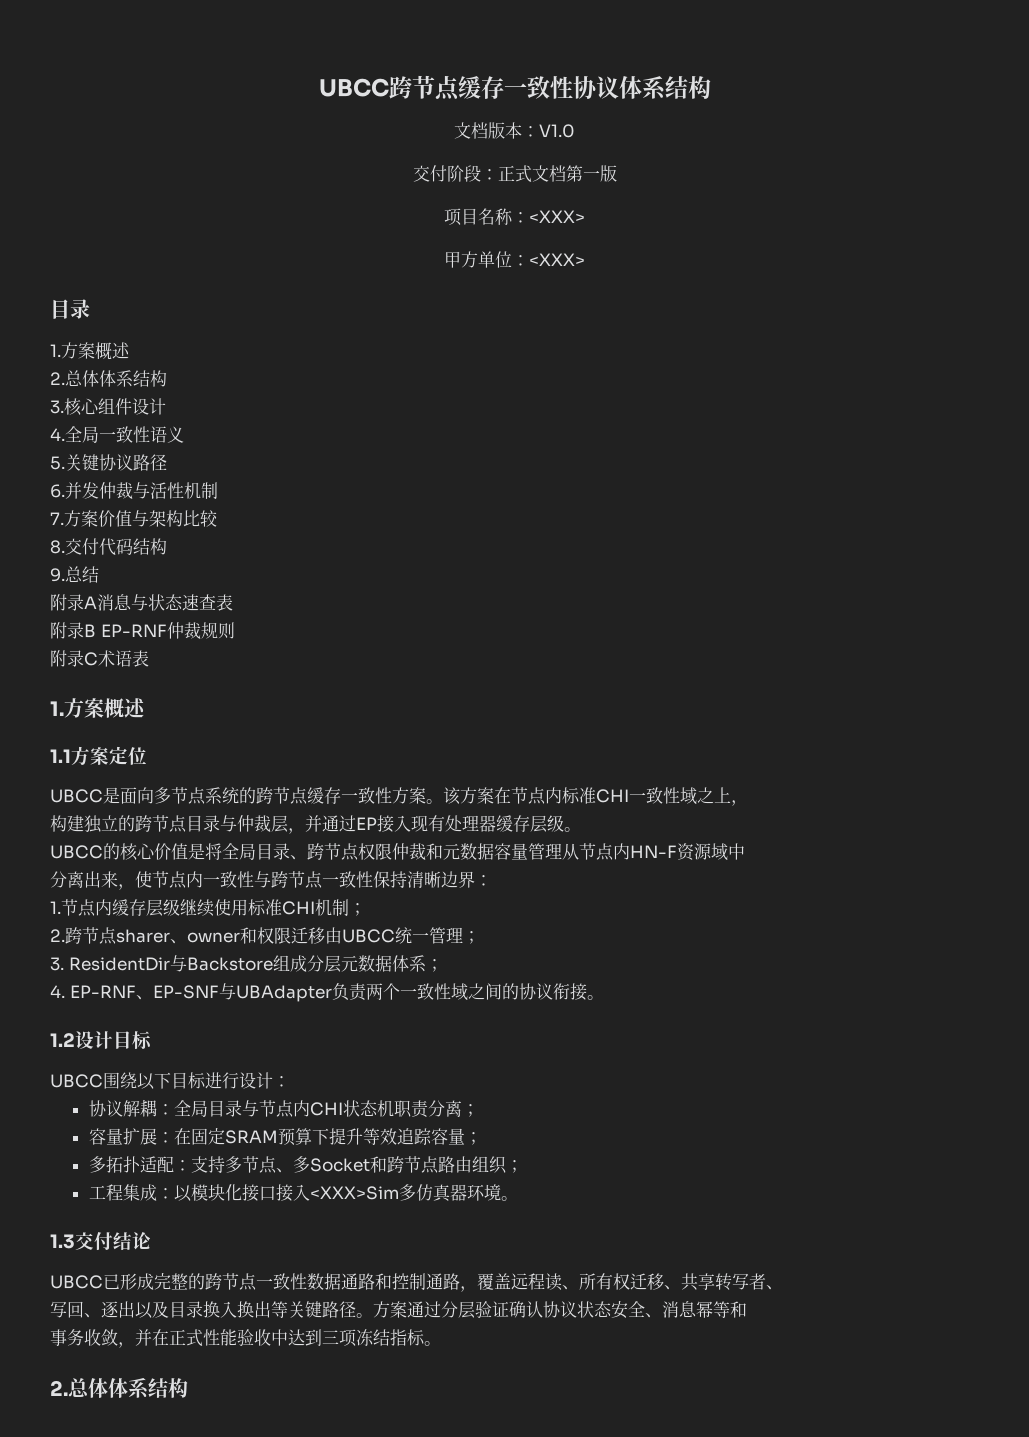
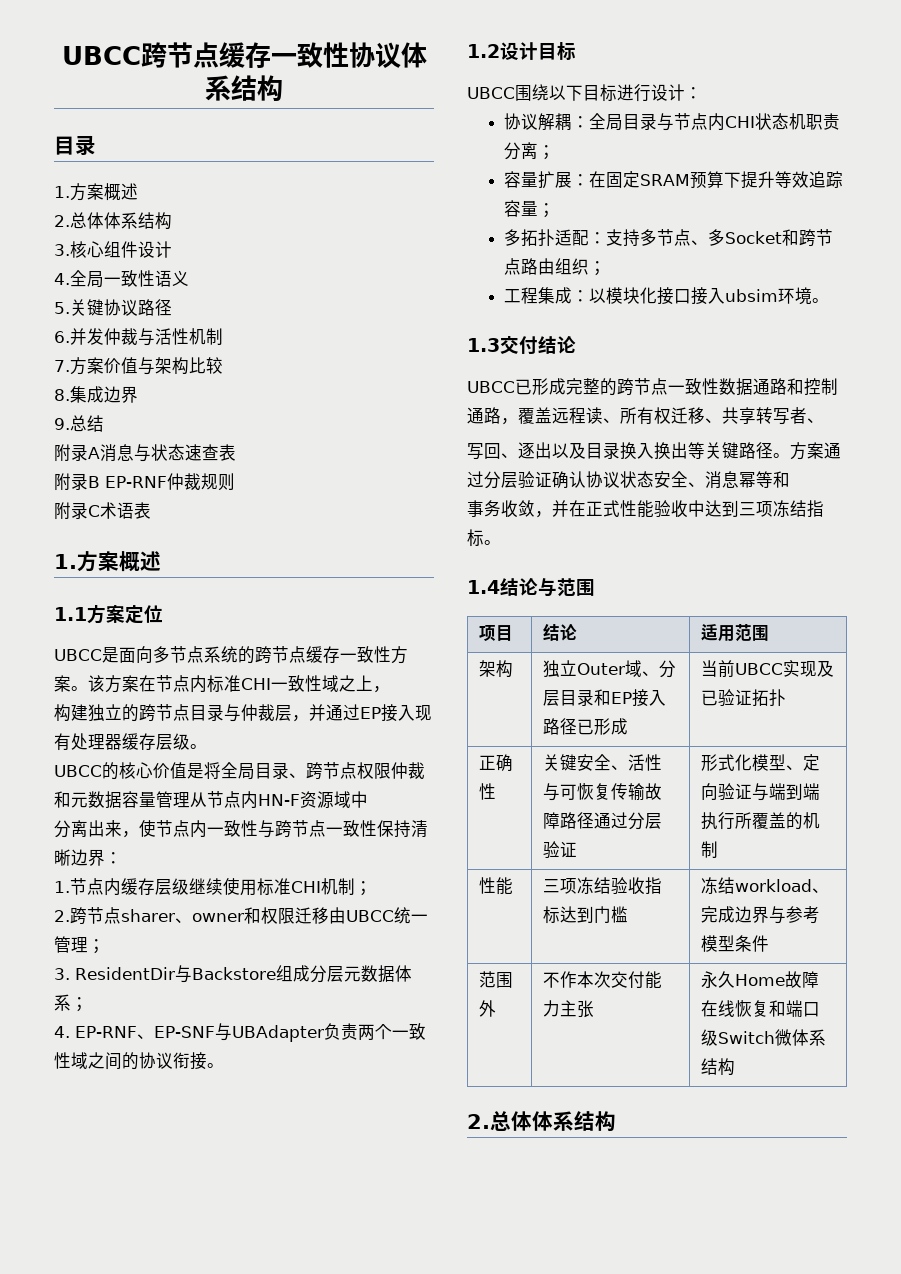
[454,122,575,139] [412,165,617,183] [444,208,585,226] [444,251,585,268] // 文档版本：V1.0 // 交付阶段：正式文档第一版 // 项目名称：<XXX> // 甲方单位：<XXX> -> (283, 88) none
[65,538,167,556] 交付代码结构 -> [70,386,138,403] 集成边界
[309,1184,467,1202] <XXX>Sim多仿真器 -> [724,289,778,302] ubsim
(441, 1343) none -> [467,578,595,597] [478,625,513,641] [542,624,577,641] [700,624,769,642] [478,660,513,678] [542,660,676,678] [542,689,666,707] [542,718,628,735] [700,660,834,678] [700,689,786,706] [478,754,513,772] [478,783,496,800] [542,754,662,771] [542,783,662,801] [542,812,662,830] [542,841,577,858] [700,754,820,771] [700,783,820,801] [700,812,820,830] [700,841,718,858] [478,877,513,895] [542,877,662,895] [542,906,628,924] [700,877,829,894] [700,906,820,924] [700,935,769,952] [478,971,513,988] [478,1000,496,1017] [542,971,662,989] [542,1000,594,1018] [700,971,819,988] [700,1000,820,1017] [700,1029,826,1046] [700,1058,735,1076] // 1.4结论与范围 // 项目 | 结论 | 适用范围 // 架构 | 独立Outer域、分层目录和EP接入路径已形成 | 当前UBCC实现及已验证拓扑 // 正确性 | 关键安全、活性与可恢复传输故障路径通过分层验证 | 形式化模型、定向验证与端到端执行所覆盖的机制 // 性能 | 三项冻结验收指标达到门槛 | 冻结workload、完成边界与参考模型条件 // 范围外 | 不作本次交付能力主张 | 永久Home故障在线恢复和端口级Switch微体系结构

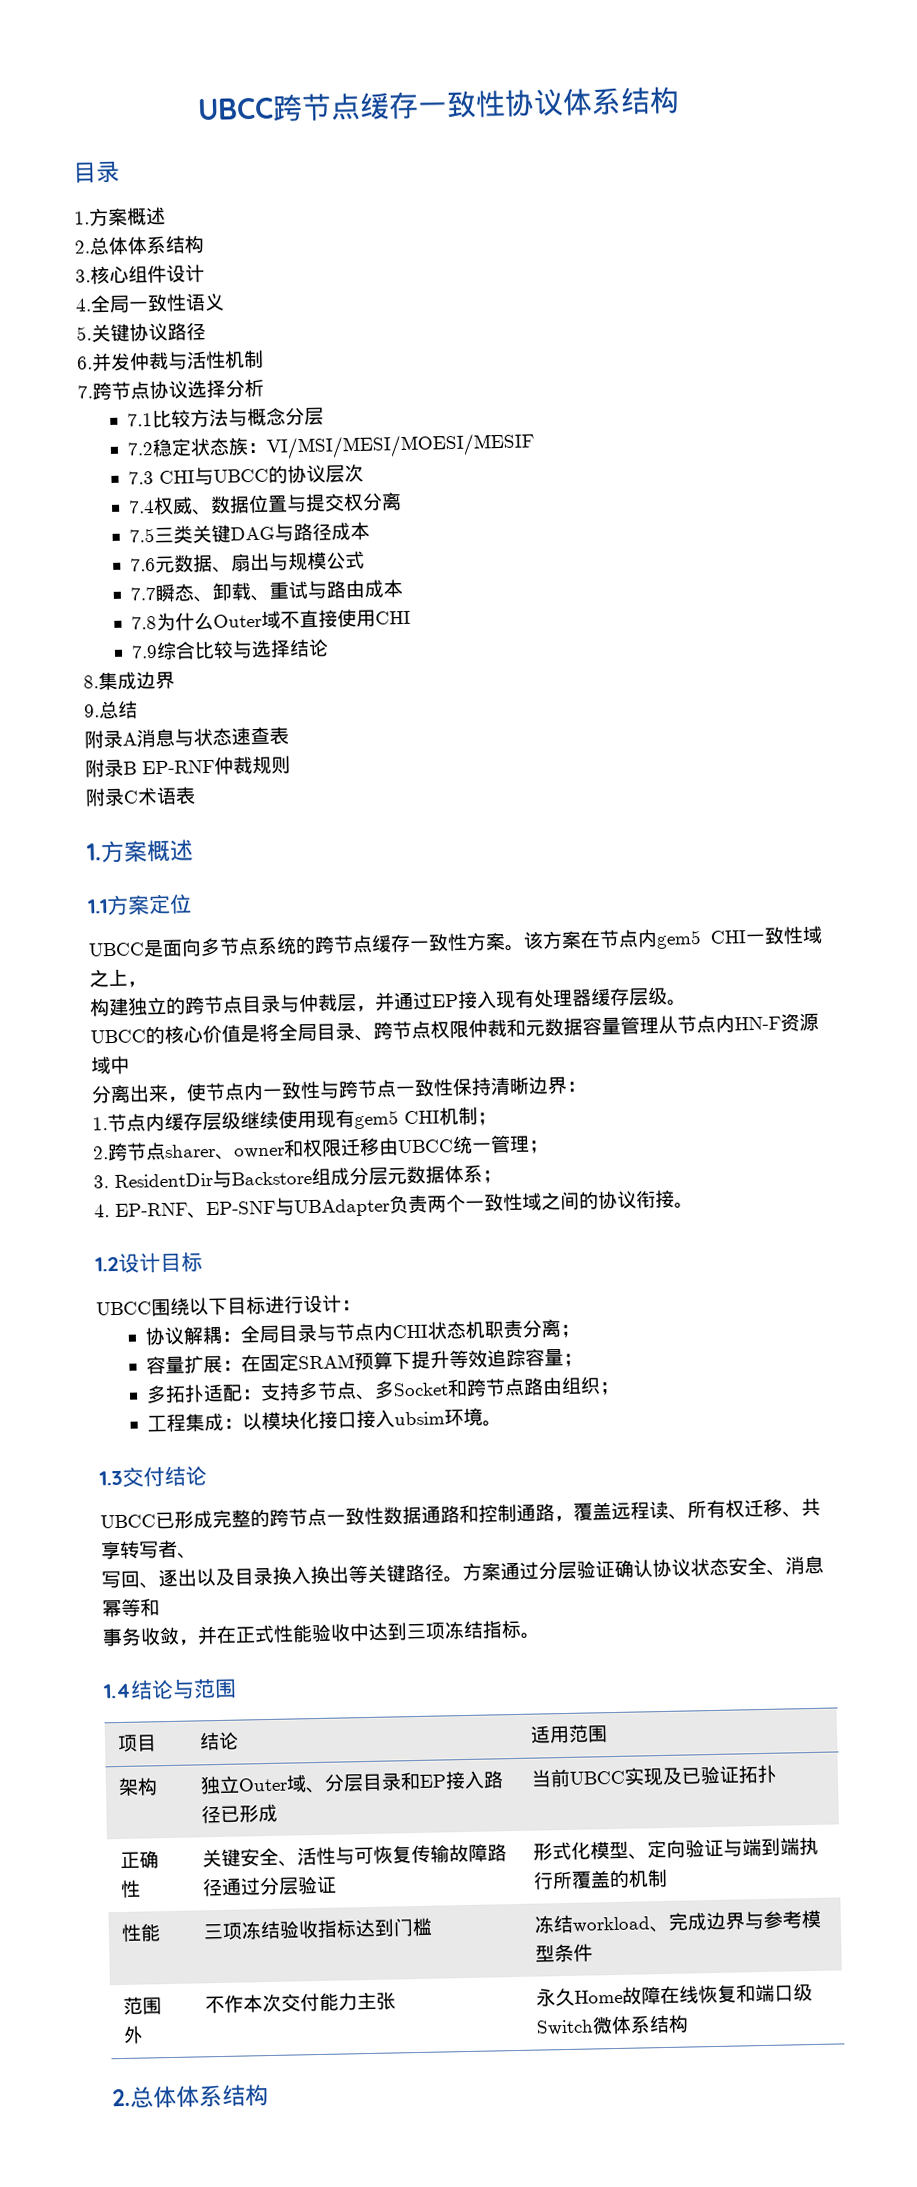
[70,357,223,375] 方案价值与架构比较 -> [92,378,264,401] [126,406,324,429] [126,432,535,460] [127,463,364,486] [127,492,402,516] [128,521,370,544] [129,550,365,574] [129,579,403,603] [130,608,411,632] [130,638,329,661] 跨节点协议选择分析 // 7.1比较方法与概念分层 // 7.2稳定状态族：VI/MSI/MESI/MOESI/MESIF // 7.3 CHI与UBCC的协议层次 // 7.4权威、数据位置与提交权分离 // 7.5三类关键DAG与路径成本 // 7.6元数据、扇出与规模公式 // 7.7瞬态、卸载、重试与路由成本 // 7.8为什么Outer域不直接使用CHI // 7.9综合比较与选择结论
[207,675,241,693] 标准 -> [656,930,702,949] gem5
[257,878,291,896] 标准 -> [316,1109,399,1130] 现有gem5

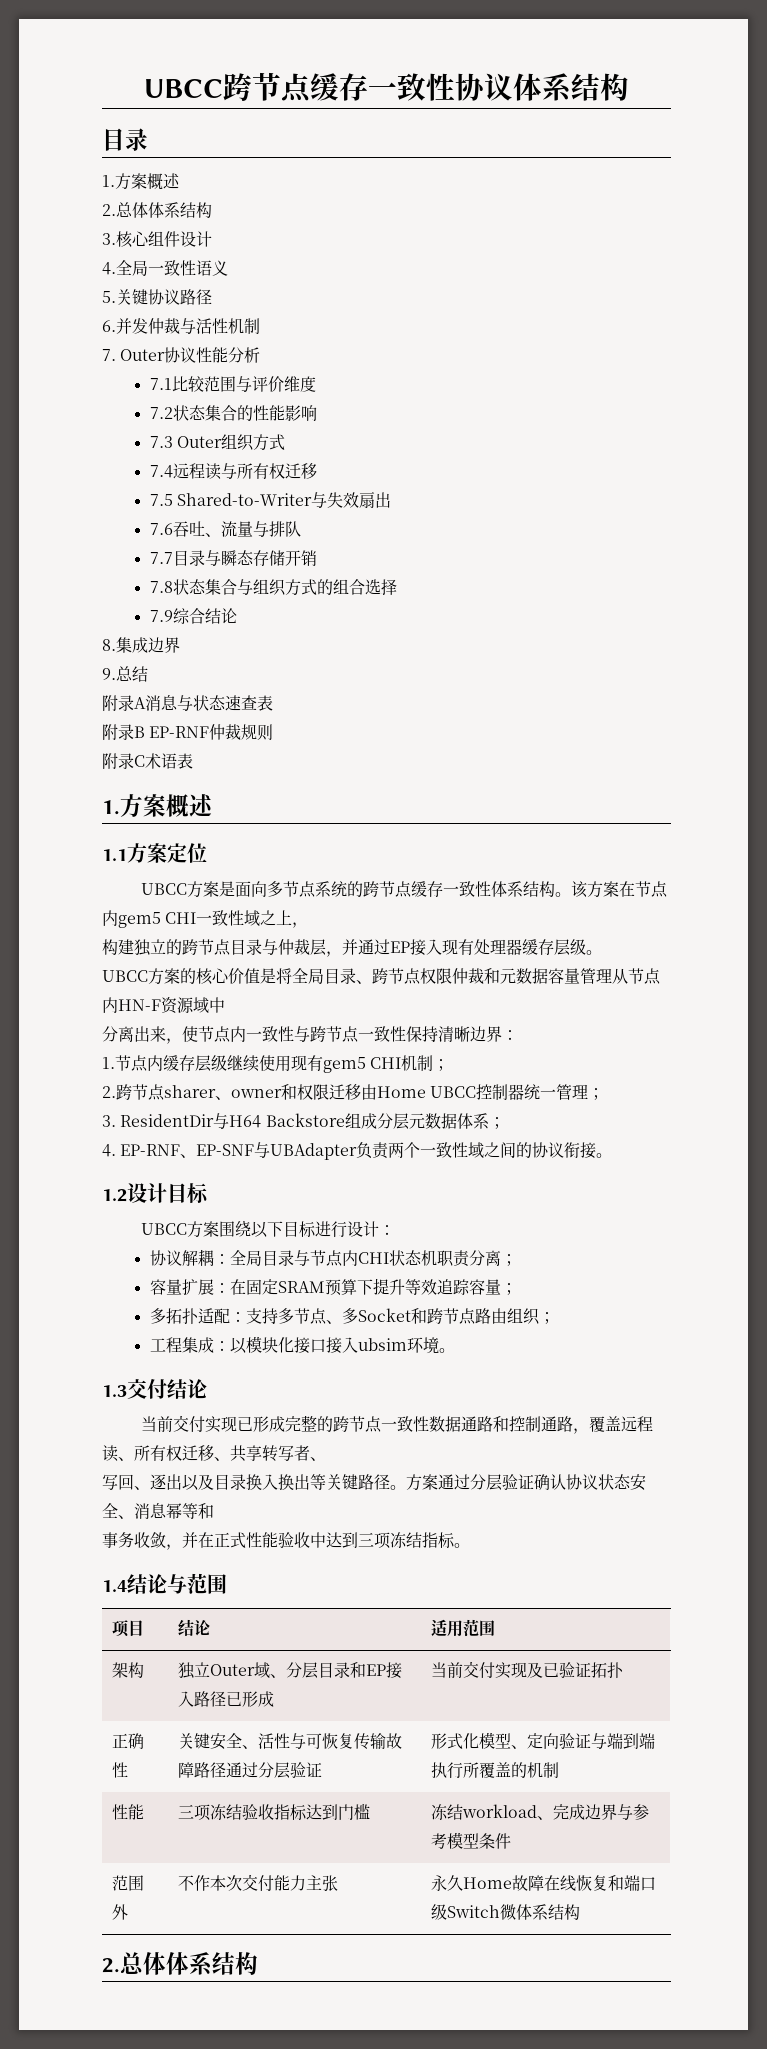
[92,379,226,401] 跨节点协议选择 -> [120,347,229,363] Outer协议性能
[189,406,324,428] [126,432,535,460] [127,463,364,486] [127,492,402,516] [128,521,370,544] [129,550,365,574] [129,579,403,603] [130,608,411,632] 方法与概念分层 // 7.2稳定状态族：VI/MSI/MESI/MOESI/MESIF // 7.3 CHI与UBCC的协议层次 // 7.4权威、数据位置与提交权分离 // 7.5三类关键DAG与路径成本 // 7.6元数据、扇出与规模公式 // 7.7瞬态、卸载、重试与路由成本 // 7.8为什么Outer域不直接使用CHI -> [203,376,316,392] [149,405,317,421] [149,434,286,451] [149,463,317,480] [149,492,392,508] [149,521,301,537] [149,550,317,566] [149,579,397,596] 范围与评价维度 // 7.2状态集合的性能影响 // 7.3 Outer组织方式 // 7.4远程读与所有权迁移 // 7.5 Shared-to-Writer与失效扇出 // 7.6吞吐、流量与排队 // 7.7目录与瞬态存储开销 // 7.8状态集合与组织方式的组合选择
[193,639,291,660] 比较与选择 -> (205, 616) none
(145, 949) none -> [186,881,219,898] 方案
[466,932,506,951] 方案 -> [490,881,555,897] 体系结构
(146, 1036) none -> [148,968,180,985] 方案
[397,1139,454,1154] UBCC -> [377,1084,525,1100] Home UBCC控制器
(232, 1178) none -> [229,1115,262,1128] H64
(152, 1308) none -> [186,1221,219,1238] 方案
[100,1514,156,1529] UBCC -> [140,1415,237,1433] 当前交付实现
[569,1770,627,1785] UBCC -> [463,1661,496,1679] 交付

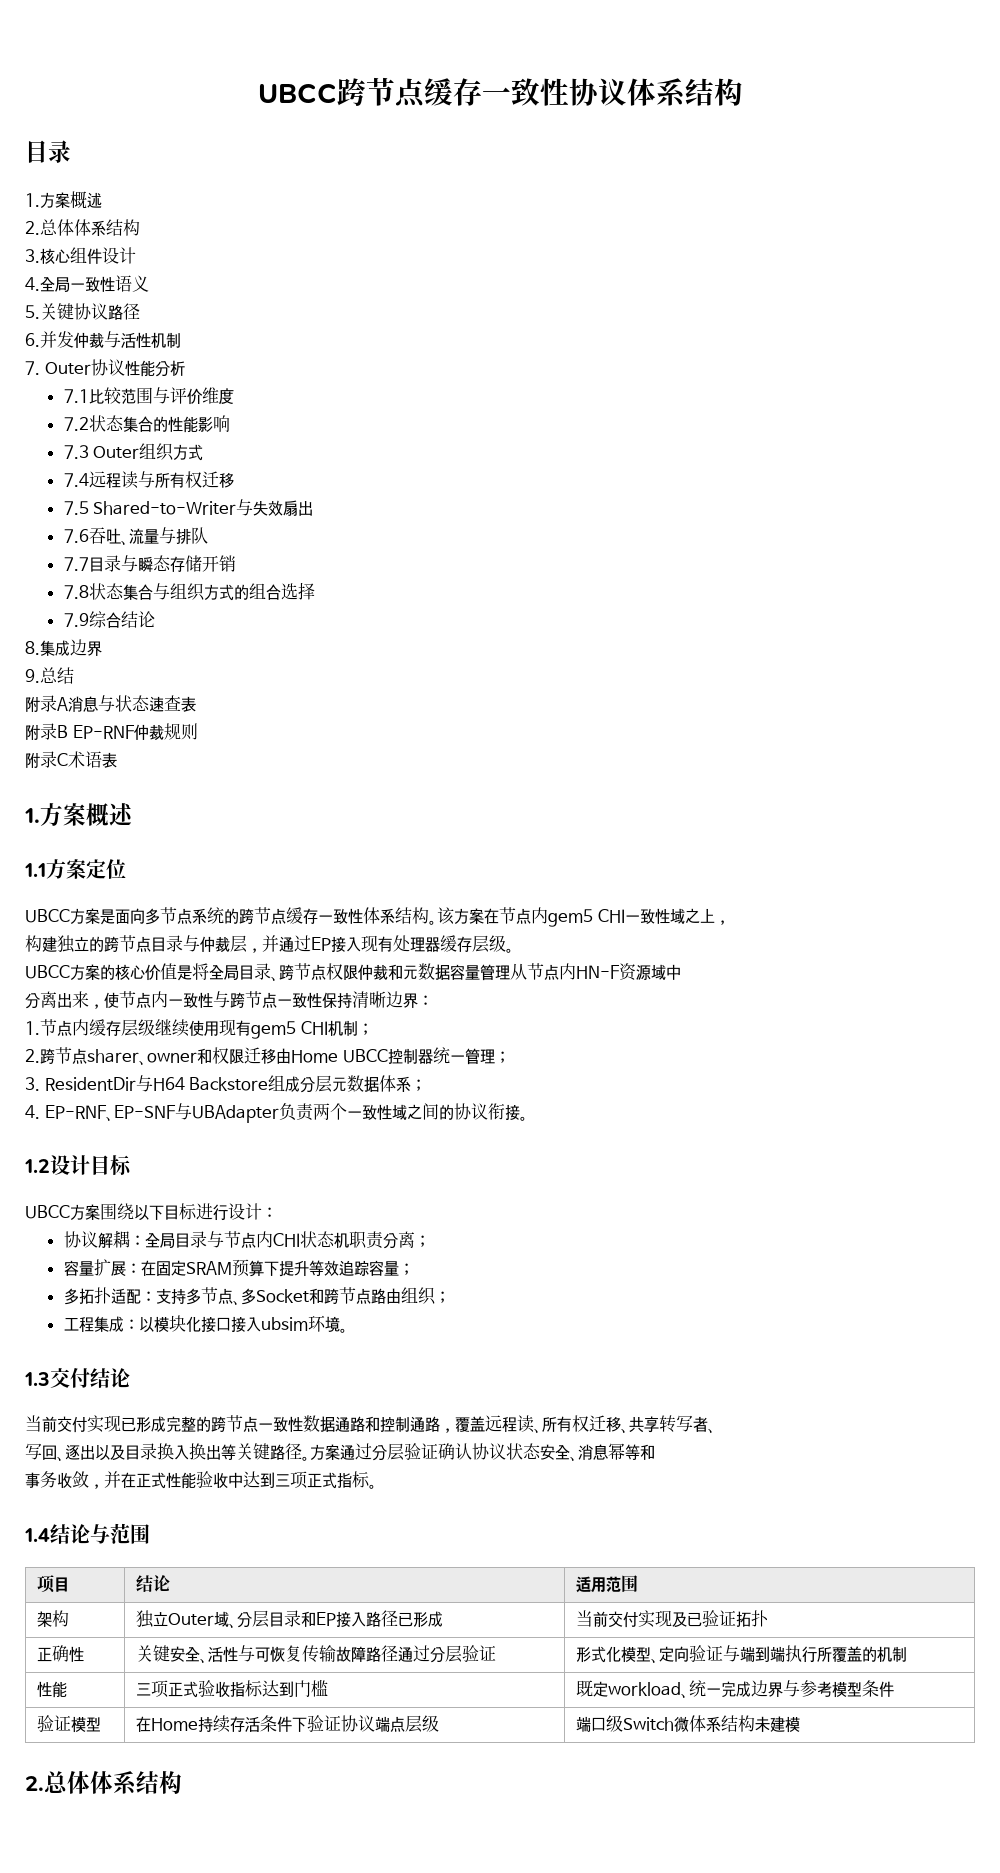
[390,1532,422,1548] 冻结 -> [307,1472,337,1489] 正式
[210,1804,243,1820] 冻结 -> [168,1681,199,1698] 正式
[431,1804,554,1820] 冻结workload、 -> [576,1680,722,1699] 既定workload、统一
[112,1875,145,1891] [112,1904,129,1920] [178,1874,339,1892] [431,1875,625,1891] 范围外 | 不作本次交付能力主张 | 永久Home故障在线恢复和 -> [37,1715,102,1733] [136,1715,440,1733] 验证模型 | 在Home持续存活条件下验证协议端点层级 |
(581, 1912) none -> [755,1716,801,1733] 未建模

